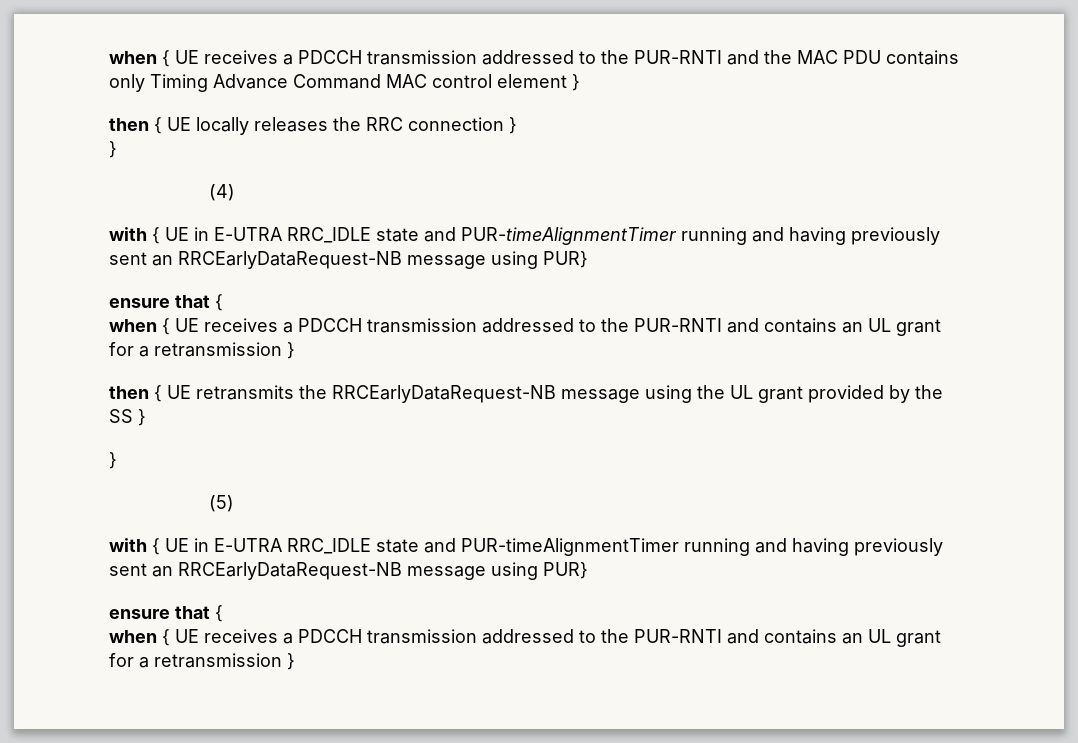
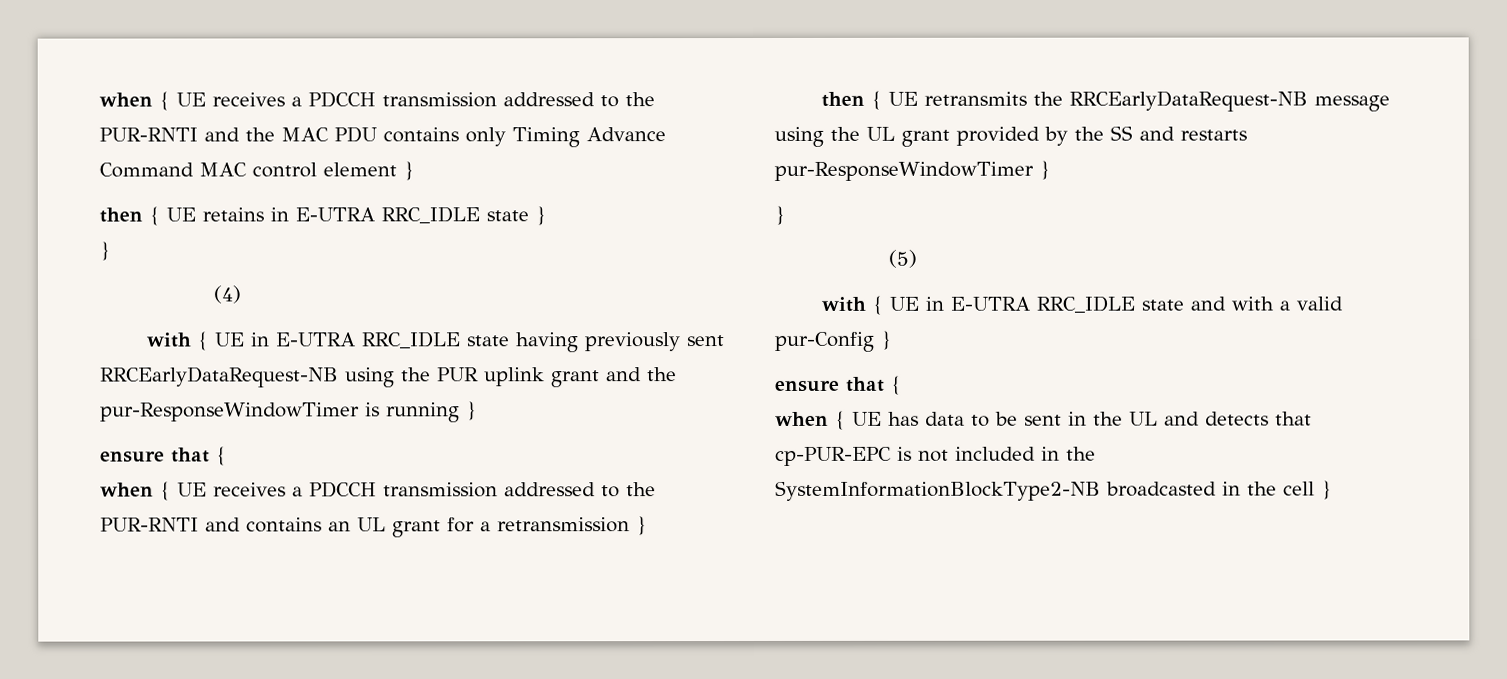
[196,117,504,135] locally releases the RRC connection -> [202,206,529,224] retains in E-UTRA RRC_IDLE state
[424,227,940,245] [109,251,588,269] and PUR-timeAlignmentTimer running and having previously sent an RRCEarlyDataRequest-NB message using PUR} -> [515,332,726,353] [100,366,677,388] [100,401,477,423] having previously sent RRCEarlyDataRequest-NB using the PUR uplink grant and the pur-ResponseWindowTimer is running }
(133, 416) none -> [1139,126,1247,141] [774,161,1034,181] and restarts pur-ResponseWindowTimer
[461,538,943,556] [109,562,588,580] [109,605,223,622] [109,629,941,647] [109,653,282,668] PUR-timeAlignmentTimer running and having previously sent an RRCEarlyDataRequest-NB message using PUR} // ensure that { // when { UE receives a PDCCH transmission addressed to the PUR-RNTI and contains an UL grant for a retransmission -> [1231,296,1344,311] [774,330,892,352] [775,375,902,395] [775,410,1312,430] [775,446,1096,466] [775,480,1315,501] with a valid pur-Config } // ensure that { // when { UE has data to be sent in the UL and detects that cp-PUR-EPC is not included in the SystemInformationBlockType2-NB broadcasted in the cell

